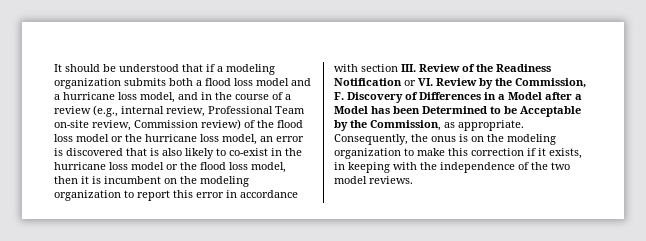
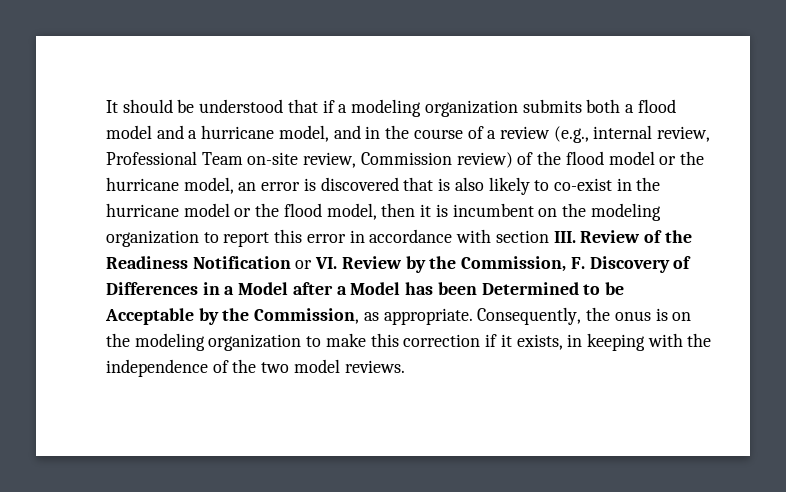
[234,78,253,86] loss -> (676, 106) none
[118,92,137,100] loss -> (275, 132) none
[54,134,73,142] loss -> (604, 158) none
[200,134,219,142] loss -> (179, 184) none
[109,162,128,170] loss -> (179, 210) none
[229,162,248,170] loss -> (322, 210) none

